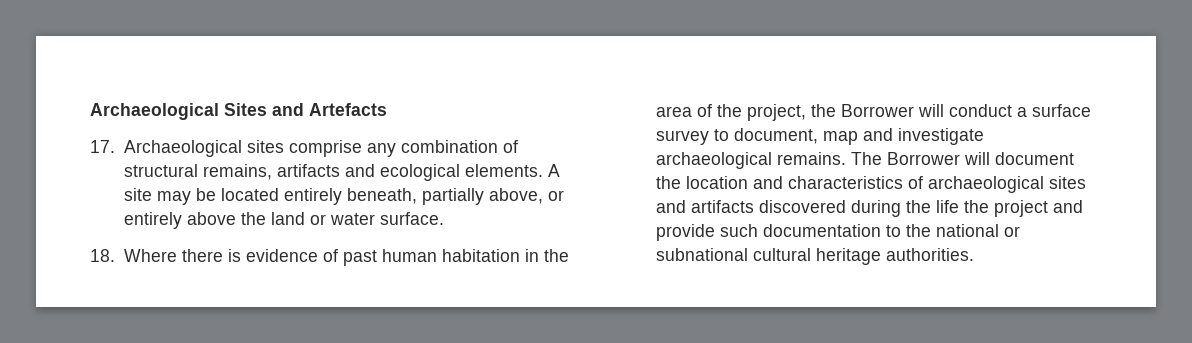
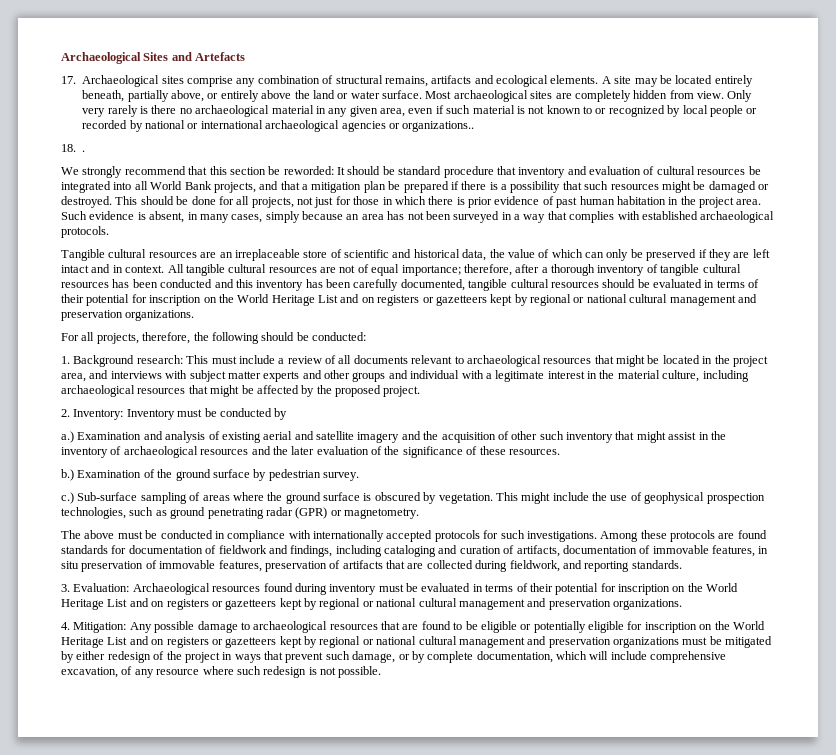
[90,249,241,262] // 18. Where there is -> [425,90,753,102] [82,105,758,117] [82,120,475,132] [61,144,86,152] [61,166,761,178] [61,181,769,193] [61,196,492,208] Most archaeological sites are completely hidden from view. Only very rarely is there no archaeological material in any given area, even if such material is not known to or recognized by local people or recorded by national or international archaeological agencies or organizations.. // 18. . // We strongly recommend that this section be reworded: It should be standard procedure that inventory and evaluation of cultural resources be integrated into all World Bank projects, and that a mitigation plan be prepared if there is a possibility that such resources might be damaged or destroyed. This should be done for all projects, not just for those in which there is prior
[655,104,1091,121] [655,128,984,145] [655,152,1074,169] [655,176,1086,193] [655,200,1083,217] [655,224,1020,241] [655,248,974,265] area of the project, the Borrower will conduct a surface survey to document, map and investigate archaeological remains. The Borrower will document the location and characteristics of archaeological sites and artifacts discovered during the life the project and provide such documentation to the national or subnational cultural heritage authorities. -> [699,197,762,208] [61,211,775,223] [61,226,109,238] [61,249,770,261] [61,264,741,276] [61,279,760,291] [61,294,757,306] [61,310,195,321] [61,332,366,344] [61,355,768,367] [61,370,749,382] [61,385,421,397] [61,408,288,420] [61,431,726,443] [61,446,560,458] [61,469,359,481] [61,492,765,504] [61,507,419,519] [61,530,767,542] [61,545,769,557] [61,560,682,572] [61,583,739,595] [61,598,682,610] [61,621,765,633] [61,636,773,648] [61,651,727,663] [61,666,382,678] project area. Such evidence is absent, in many cases, simply because an area has not been surveyed in a way that complies with established archaeological protocols. // Tangible cultural resources are an irreplaceable store of scientific and historical data, the value of which can only be preserved if they are left intact and in context. All tangible cultural resources are not of equal importance; therefore, after a thorough inventory of tangible cultural resources has been conducted and this inventory has been carefully documented, tangible cultural resources should be evaluated in terms of their potential for inscription on the World Heritage List and on registers or gazetteers kept by regional or national cultural management and preservation organizations. // For all projects, therefore, the following should be conducted: // 1. Background research: This must include a review of all documents relevant to archaeological resources that might be located in the project area, and interviews with subject matter experts and other groups and individual with a legitimate interest in the material culture, including archaeological resources that might be affected by the proposed project. // 2. Inventory: Inventory must be conducted by // a.) Examination and analysis of existing aerial and satellite imagery and the acquisition of other such inventory that might assist in the inventory of archaeological resources and the later evaluation of the significance of these resources. // b.) Examination of the ground surface by pedestrian survey. // c.) Sub-surface sampling of areas where the ground surface is obscured by vegetation. This might include the use of geophysical prospection technologies, such as ground penetrating radar (GPR) or magnetometry. // The above must be conducted in compliance with internationally accepted protocols for such investigations. Among these protocols are found standards for documentation of fieldwork and findings, including cataloging and curation of artifacts, documentation of immovable features, in situ preservation of immovable features, preservation of artifacts that are collected during fieldwork, and reporting standards. // 3. Evaluation: Archaeological resources found during inventory must be evaluated in terms of their potential for inscription on the World Heritage List and on registers or gazetteers kept by regional or national cultural management and preservation organizations. // 4. Mitigation: Any possible damage to archaeological resources that are found to be eligible or potentially eligible for inscription on the World Heritage List and on registers or gazetteers kept by regional or national cultural management and preservation organizations must be mitigated by either redesign of the project in ways that prevent such damage, or by complete documentation, which will include comprehensive excavation, of any resource where such redesign is not possible.

